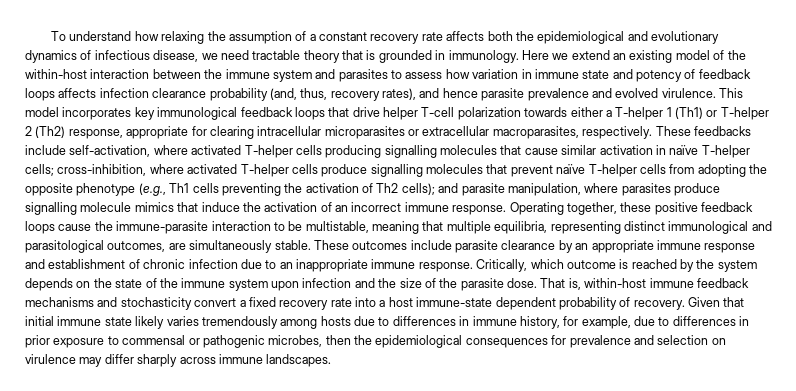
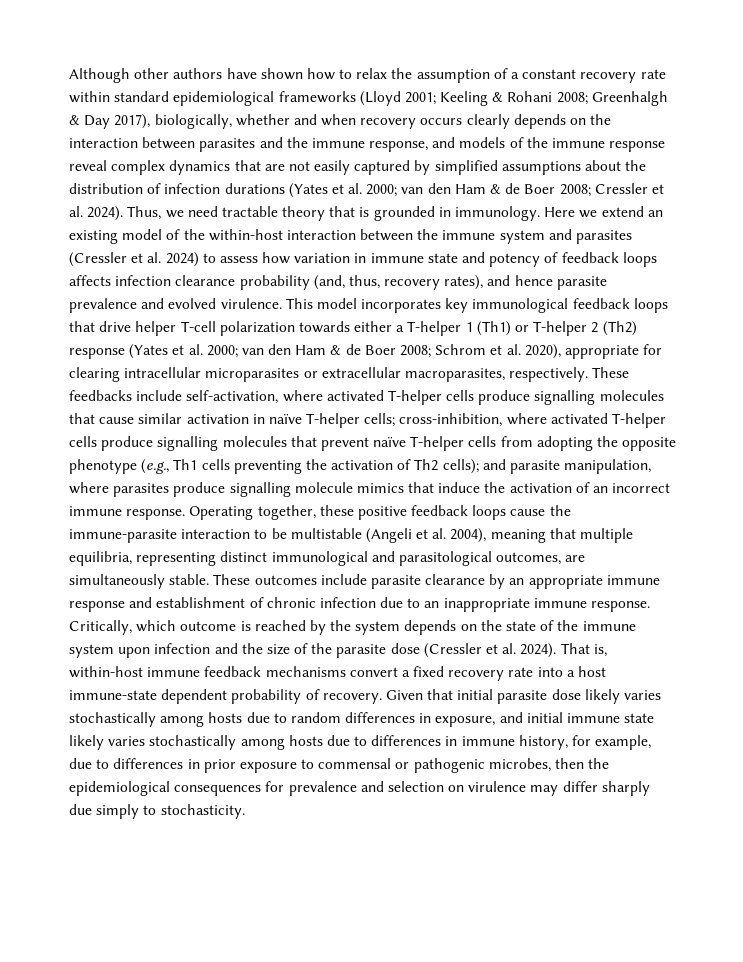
[51,31,205,44] To understand how relaxing -> [69,68,388,83] Although other authors have shown how to relax
[446,31,720,44] [25,50,199,63] affects both the epidemiological and evolutionary dynamics of infectious disease, -> [69,91,668,106] [69,114,612,129] [69,137,666,152] [69,160,647,175] [69,183,664,198] [69,206,162,221] within standard epidemiological frameworks (Lloyd 2001; Keeling & Rohani 2008; Greenhalgh & Day 2017), biologically, whether and when recovery occurs clearly depends on the interaction between parasites and the immune response, and models of the immune response reveal complex dynamics that are not easily captured by simplified assumptions about the distribution of infection durations (Yates et al. 2000; van den Ham & de Boer 2008; Cressler et al. 2024). Thus,
(388, 75) none -> [69,252,199,267] (Cressler et al. 2024)
[68,129,123,139] response, -> [69,344,561,359] response (Yates et al. 2000; van den Ham & de Boer 2008; Schrom et al. 2020),
[325,145,382,158] producing -> [478,390,531,405] produce
[305,221,369,233] multistable, -> [290,528,487,543] multistable (Angeli et al. 2004),
[507,278,537,288] dose. -> [390,643,557,658] dose (Cressler et al. 2024).
[97,297,192,310] and stochasticity -> (346, 671) none
(54, 321) none -> [497,689,662,704] [69,712,563,727] parasite dose likely varies stochastically among hosts due to random differences in exposure, and initial
[201,316,278,329] tremendously -> [149,735,237,750] stochastically
[179,354,332,367] across immune landscapes. -> [69,804,245,819] due simply to stochasticity.

